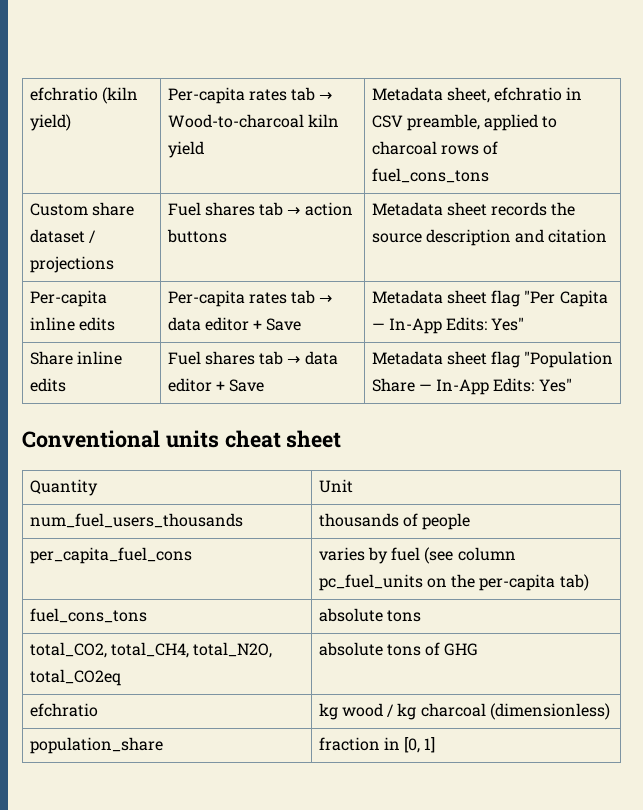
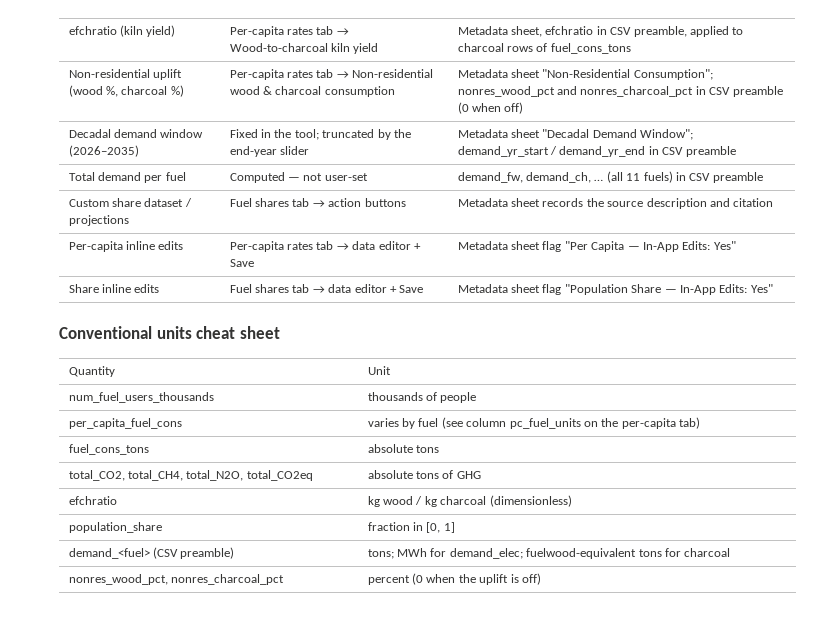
(489, 175) none -> [68,69,183,80] [68,85,184,97] [229,69,434,80] [229,86,395,97] [457,69,713,80] [457,86,783,97] [457,102,524,114] [68,129,204,138] [68,145,139,157] [229,129,411,140] [229,146,310,157] [457,129,694,140] [457,146,736,157] [68,172,186,183] [229,172,368,183] [457,171,763,183] // Non-residential uplift (wood %, charcoal %) | Per-capita rates tab → Non-residential wood & charcoal consumption | Metadata sheet "Non-Residential Consumption"; nonres_wood_pct and nonres_charcoal_pct in CSV preamble (0 when off) // Decadal demand window (2026–2035) | Fixed in the tool; truncated by the end-year slider | Metadata sheet "Decadal Demand Window"; demand_yr_start / demand_yr_end in CSV preamble // Total demand per fuel | Computed — not user-set | demand_fw, demand_ch, … (all 11 fuels) in CSV preamble
(436, 745) none -> [68,547,235,559] [367,548,731,559] [68,574,285,585] [367,573,541,585] // demand_<fuel> (CSV preamble) | tons; MWh for demand_elec; fuelwood-equivalent tons for charcoal // nonres_wood_pct, nonres_charcoal_pct | percent (0 when the uplift is off)

